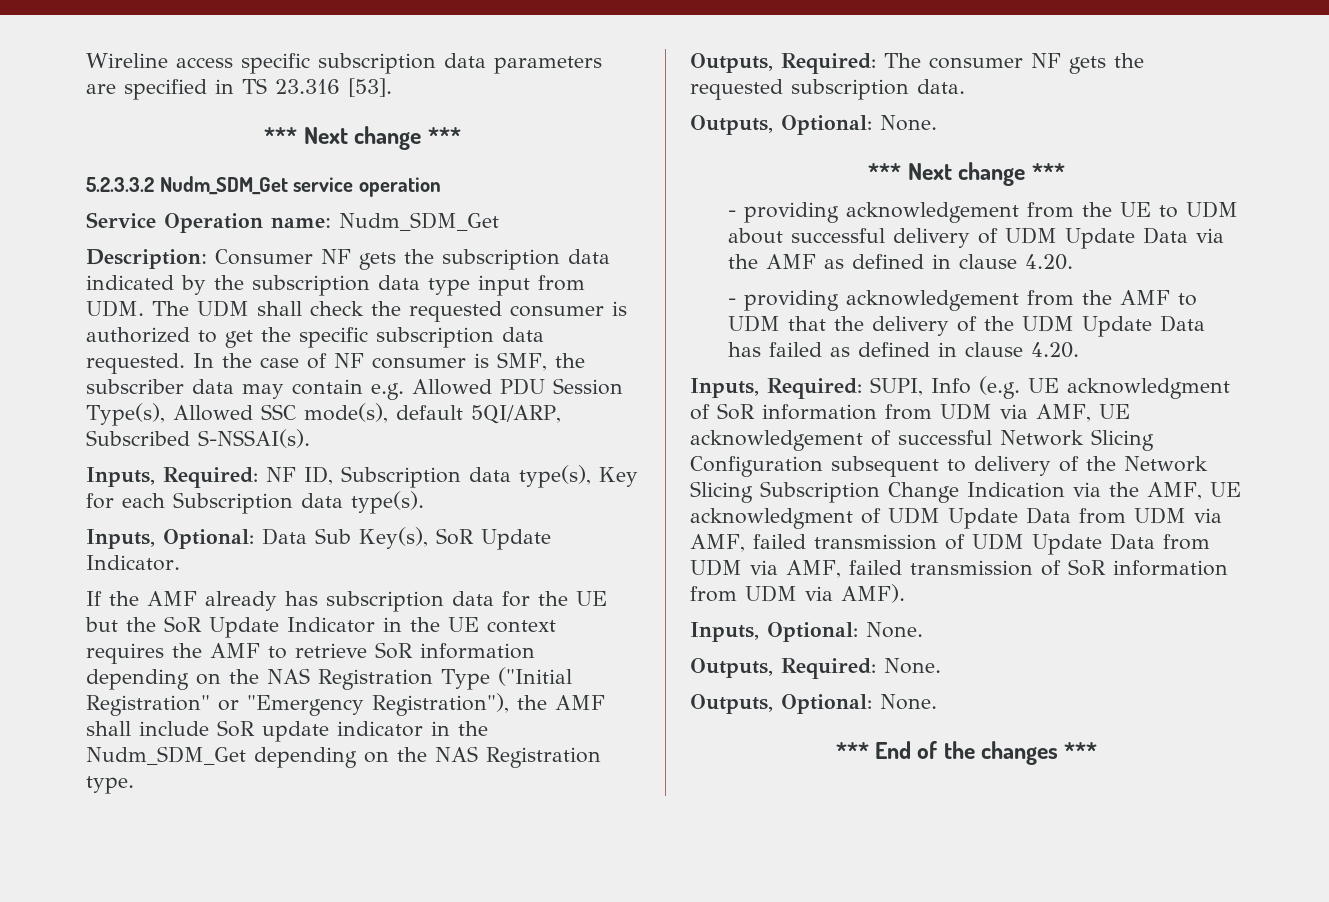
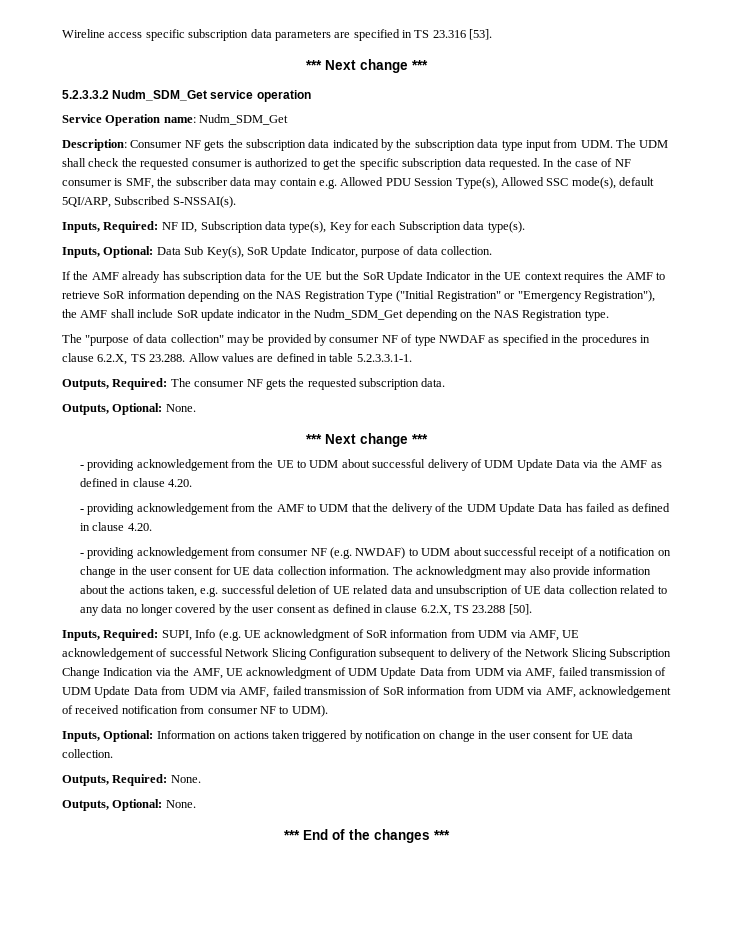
[86,555,180,571] Indicator. -> [310,246,493,258] Indicator, purpose of data collection.
(134, 785) none -> [62,334,651,346] [62,353,412,365] // The "purpose of data collection" may be provided by consumer NF of type NWDAF as specified in the procedures in clause 6.2.X, TS 23.288. Allow values are defined in table 5.2.3.3.1-1.
(1079, 350) none -> [79,547,671,559] [79,566,652,578] [79,585,667,597] [79,604,532,616] // - providing acknowledgement from consumer NF (e.g. NWDAF) to UDM about successful receipt of a notification on change in the user consent for UE data collection information. The acknowledgment may also provide information about the actions taken, e.g. successful deletion of UE related data and unsubscription of UE data collection related to any data no longer covered by the user consent as defined in clause 6.2.X, TS 23.288 [50].
[841,584,905,603] [690,622,923,642] AMF). // Inputs, Optional: None. -> [545,686,671,698] [62,705,328,717] [62,730,634,742] [62,749,113,758] AMF, acknowledgement of received notification from consumer NF to UDM). // Inputs, Optional: Information on actions taken triggered by notification on change in the user consent for UE data collection.

